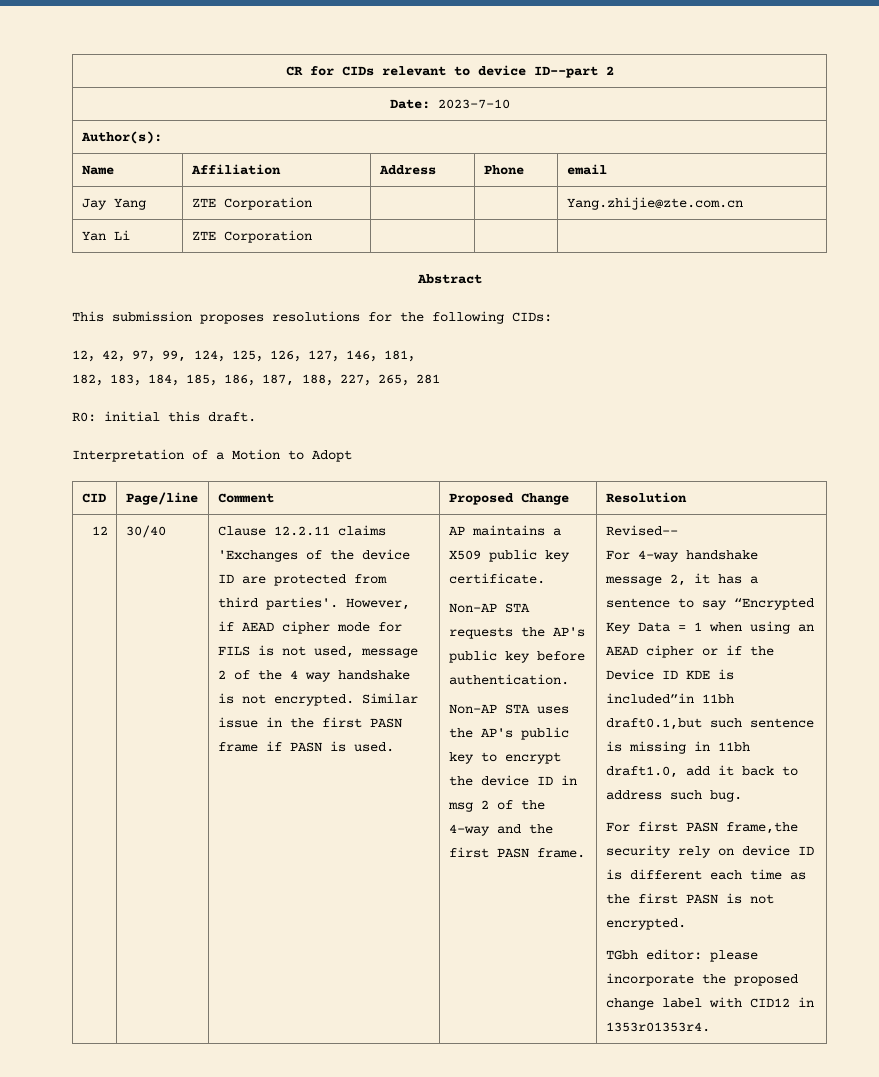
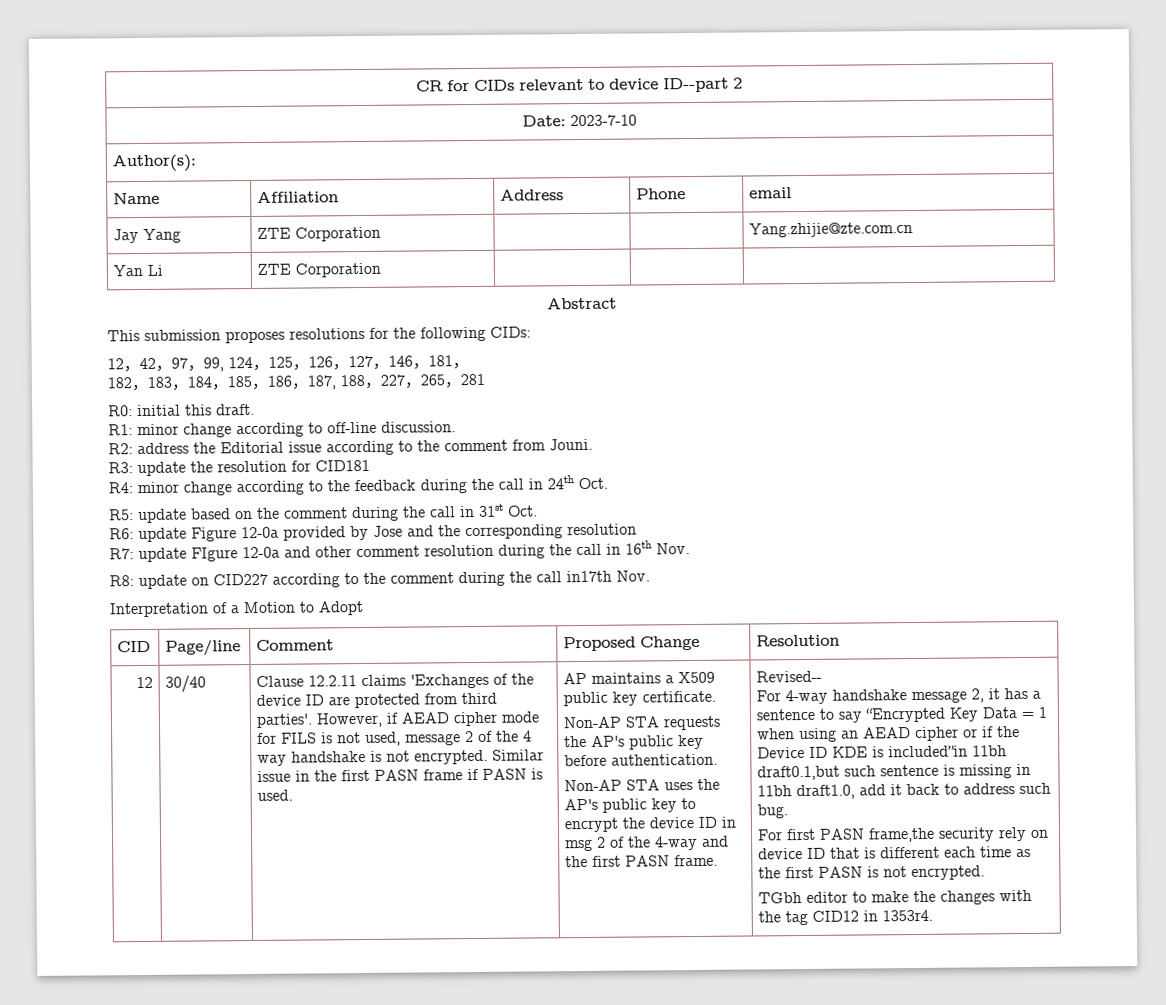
(256, 417) none -> [108,421,456,438] [108,438,593,456] [108,459,370,477] [108,475,608,496] [109,503,538,524] [109,523,637,543] [109,540,690,563] [109,570,650,590] // R1: minor change according to off-line discussion. // R2: address the Editorial issue according to the comment from Jouni. // R3: update the resolution for CID181 // R4: minor change according to the feedback during the call in 24th Oct. // R5: update based on the comment during the call in 31st Oct. // R6: update Figure 12-0a provided by Jose and the corresponding resolution // R7: update FIgure 12-0a and other comment resolution during the call in 16th Nov. // R8: update on CID227 according to the comment during the call in17th Nov.
(814, 850) none -> [830,847,861,859] that
[645,949,758,962] [605,973,798,986] [605,997,742,1010] editor: please incorporate the proposed change label with -> [806,889,1033,905] [758,910,809,926] editor to make the changes with the tag
[605,1022,710,1032] 1353r01353r4. -> [882,909,934,922] 1353r4.

